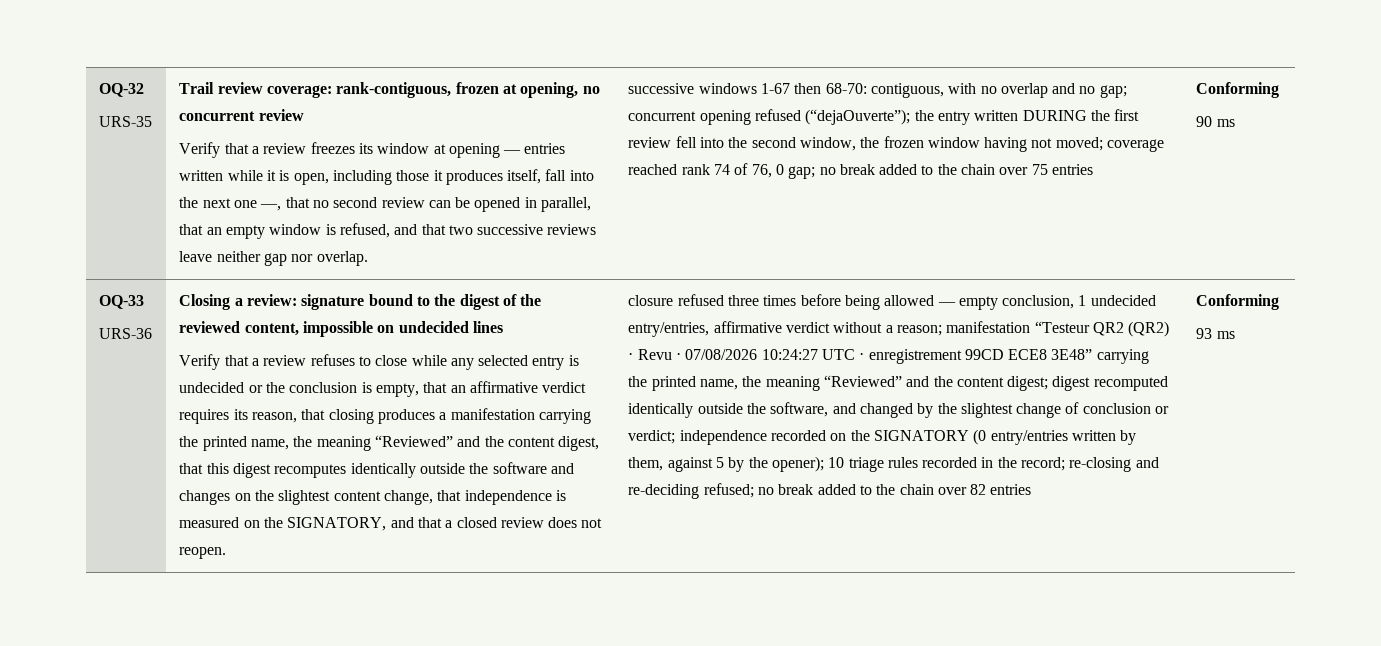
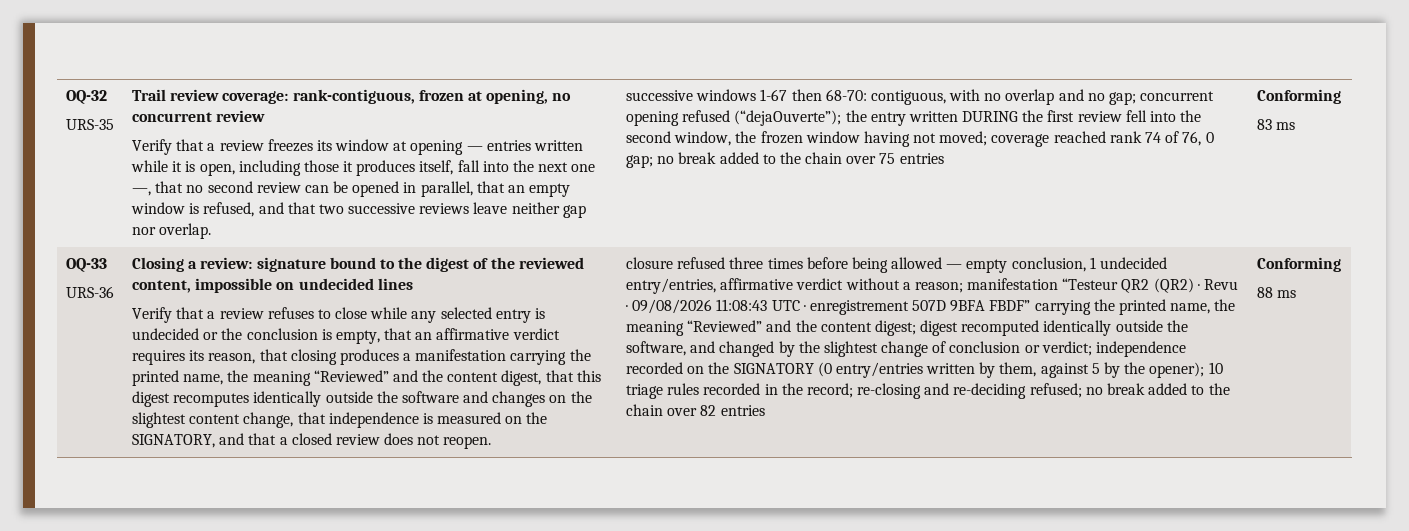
[1196,116,1213,127] 90 -> [1256,119,1272,130] 83
[685,349,818,360] 07/08/2026 10:24:27 -> [632,299,768,314] 09/08/2026 11:08:43
[964,349,1093,360] 99CD ECE8 3E48” -> [912,300,1031,312] 507D 9BFA FBDF”
[1196,328,1213,339] 93 -> [1256,287,1273,298] 88

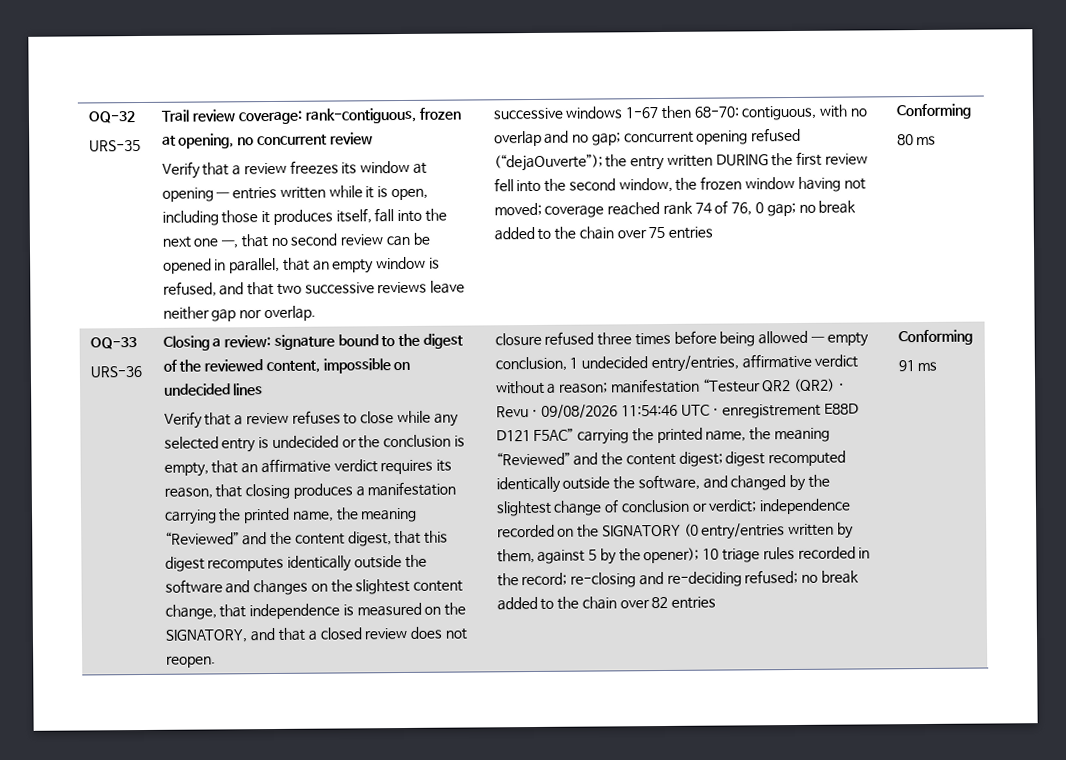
[1256,119,1272,130] 83 -> [896,134,914,146] 80
[716,299,768,311] 11:08:43 -> [620,404,678,417] 11:54:46
[912,300,1031,312] 507D 9BFA FBDF” -> [823,403,859,415] [495,427,575,442] E88D D121 F5AC”
[1256,287,1273,298] 88 -> [897,360,915,372] 91

